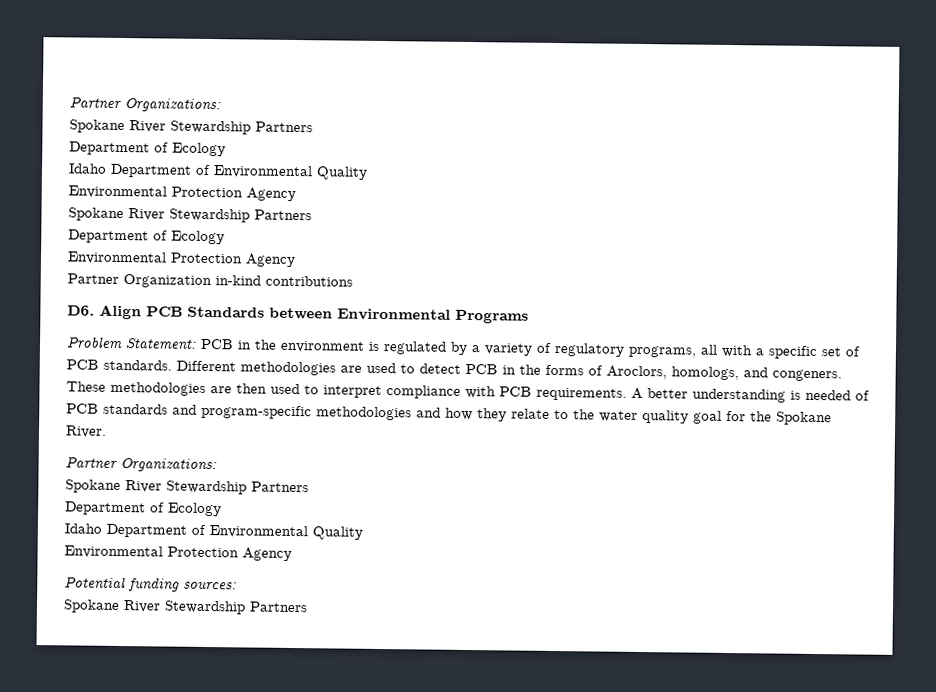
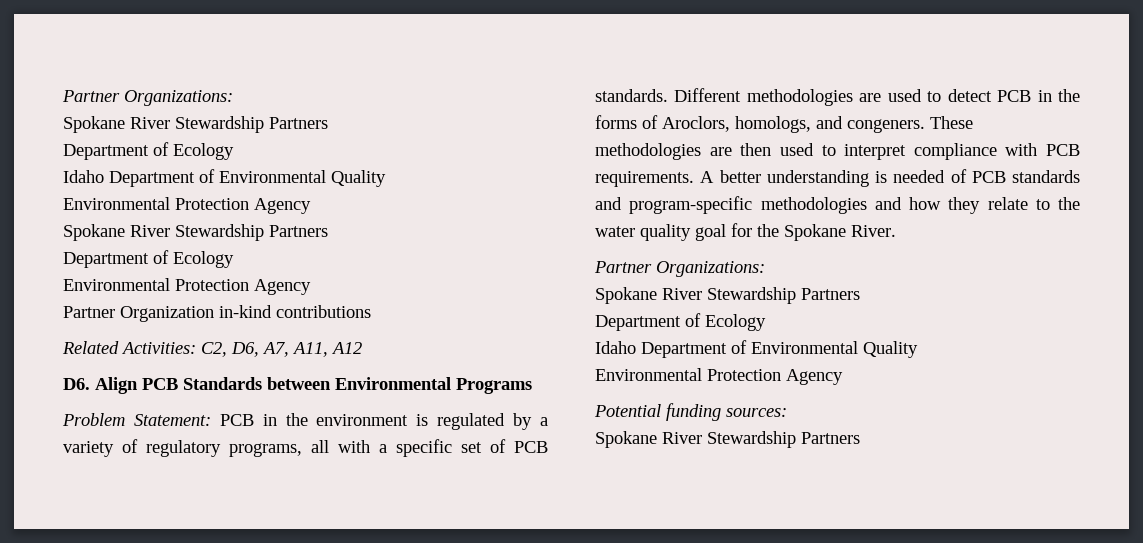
(353, 281) none -> [62,341,362,357] // Related Activities: C2, D6, A7, A11, A12

